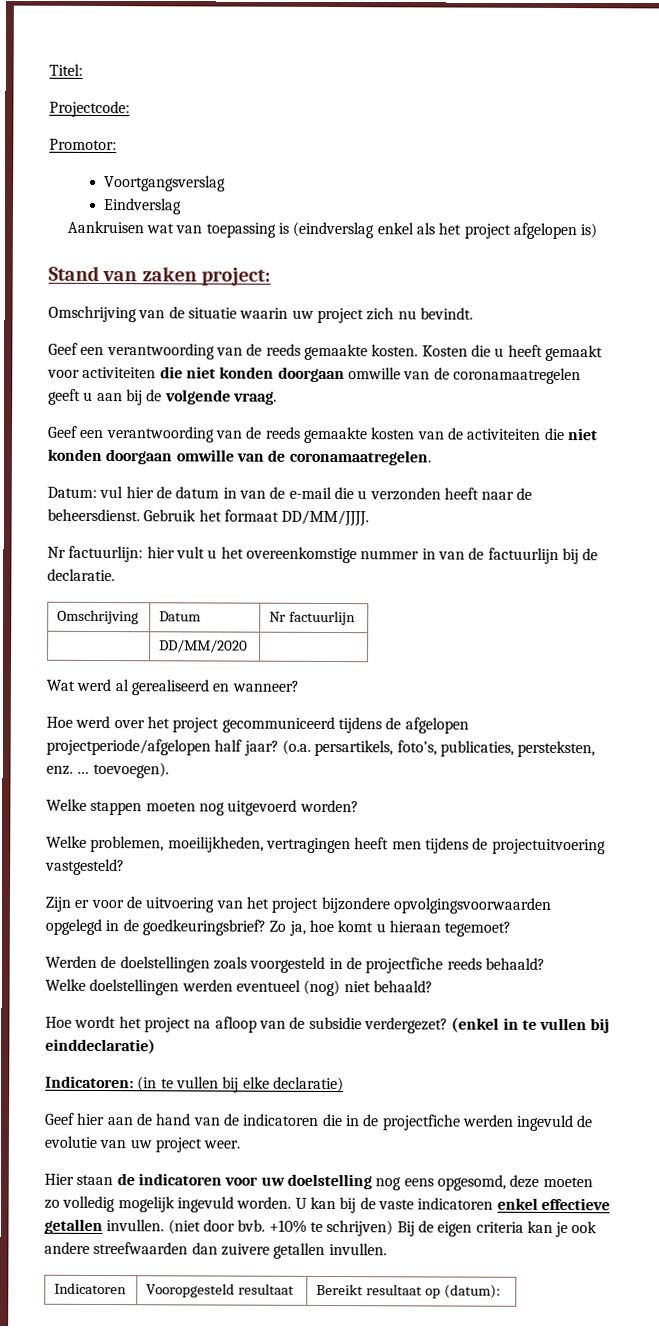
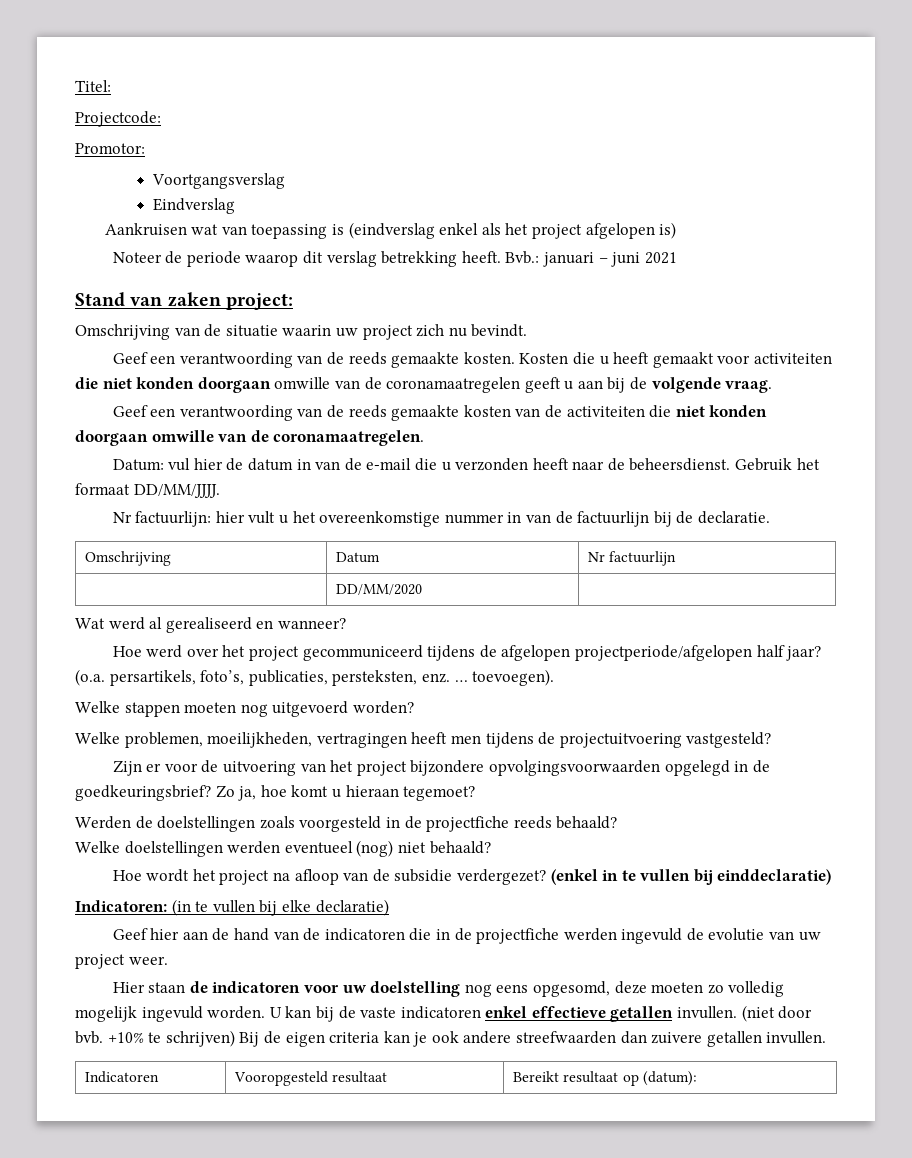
(598, 231) none -> [112,251,677,267] // Noteer de periode waarop dit verslag betrekking heeft. Bvb.: januari – juni 2021

